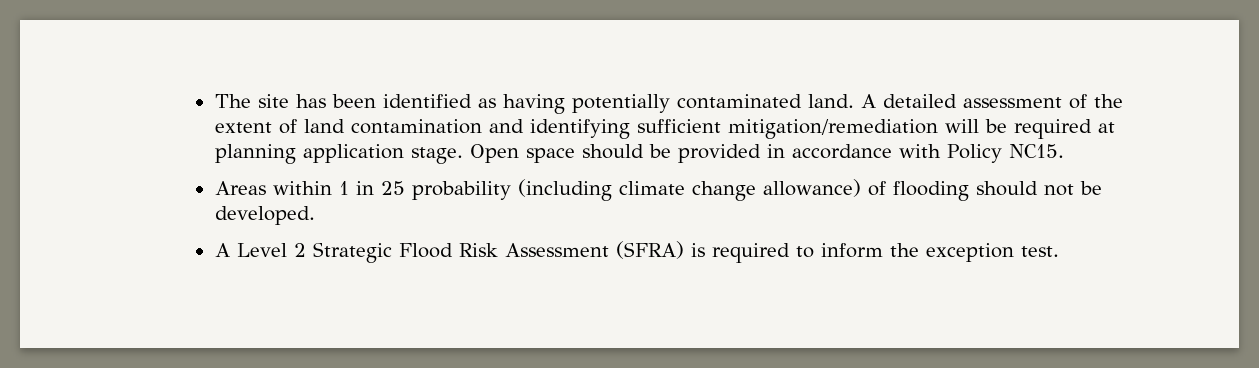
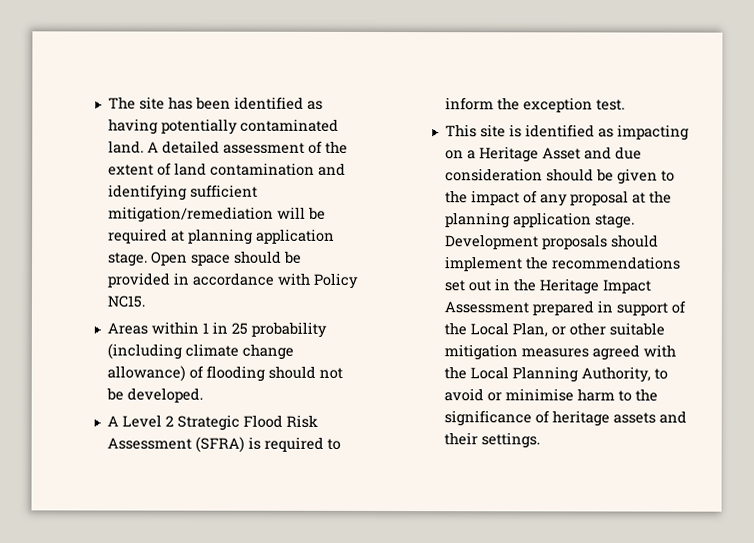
(1059, 251) none -> [445,124,690,141] [445,146,643,163] [445,168,676,185] [445,190,673,207] [445,212,636,229] [445,234,660,250] [445,256,682,272] [444,278,652,295] [444,300,687,316] [444,322,666,338] [444,344,677,361] [444,366,669,383] [444,388,659,402] [444,410,688,427] [444,432,541,449] // This site is identified as impacting on a Heritage Asset and due consideration should be given to the impact of any proposal at the planning application stage. Development proposals should implement the recommendations set out in the Heritage Impact Assessment prepared in support of the Local Plan, or other suitable mitigation measures agreed with the Local Planning Authority, to avoid or minimise harm to the significance of heritage assets and their settings.

